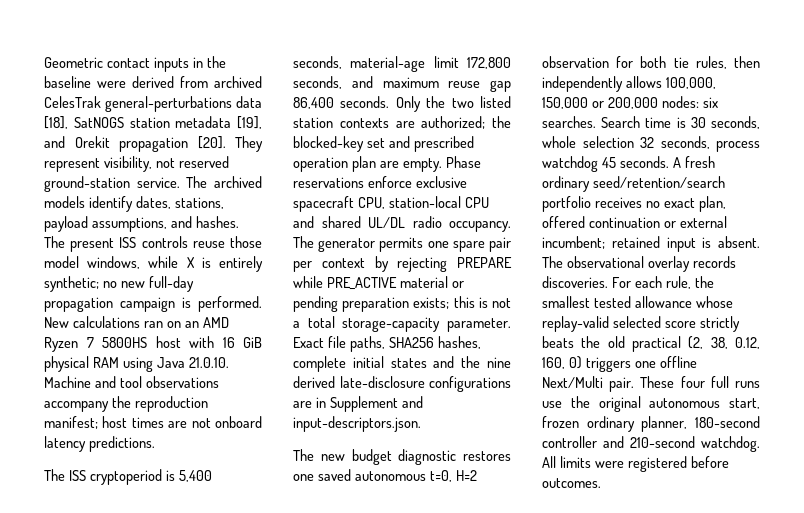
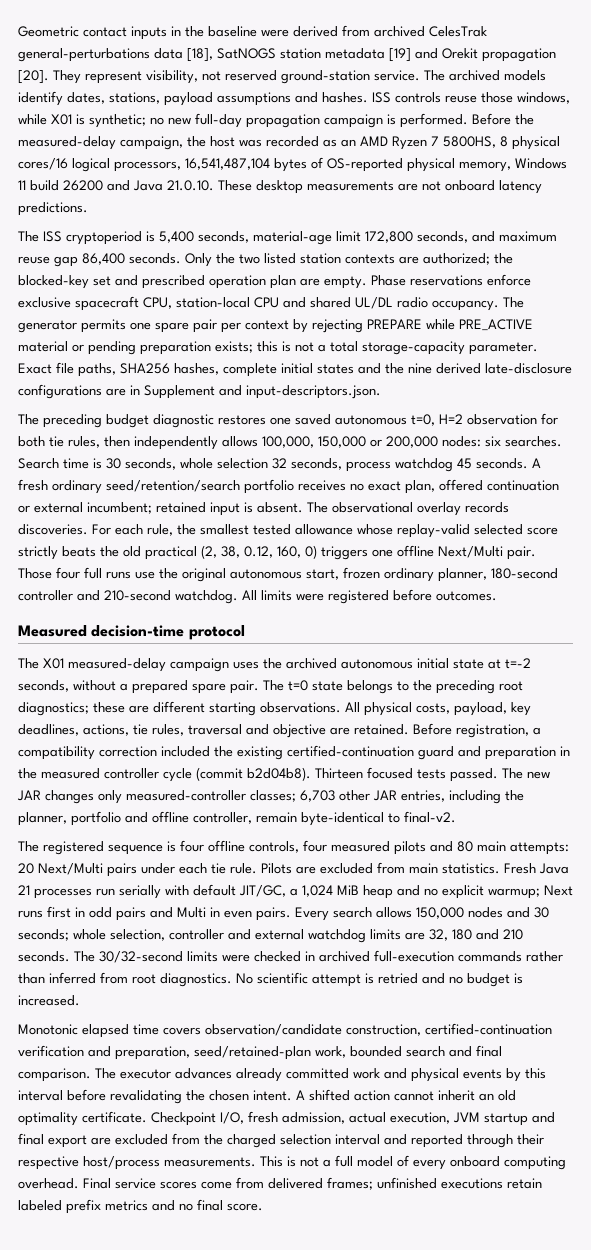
[237,116,262,129] [19], -> [389,48,411,62] [19]
[91,217,167,232] assumptions, -> [217,92,291,106] assumptions
[44,236,115,252] The present -> (368, 97) none
[44,256,79,268] model -> (513, 97) none
[186,256,263,272] X is entirely -> [51,114,85,125] X01 is
[44,316,229,328] [44,336,262,352] [44,356,229,372] [44,376,219,388] [44,396,208,412] [44,416,164,429] New calculations ran on an AMD Ryzen 7 5800HS host with 16 GiB physical RAM using Java 21.0.10. Machine and tool observations accompany the reproduction manifest; host times -> [472,113,534,125] [18,136,560,150] [18,157,567,172] [18,180,394,194] Before the measured-delay campaign, the host was recorded as an AMD Ryzen 7 5800HS, 8 physical cores/16 logical processors, 16,541,487,104 bytes of OS-reported physical memory, Windows 11 build 26200 and Java 21.0.10. These desktop measurements
[320,454,345,461] new -> [43,414,102,428] preceding
[640,376,675,388] These -> [18,568,52,579] Those
(601, 483) none -> [18,625,245,640] [18,658,531,672] [18,680,523,694] [18,701,531,716] [18,723,541,738] [18,745,570,760] [18,767,550,782] [17,790,524,804] [18,811,456,826] [18,840,569,855] [18,862,569,877] [18,884,573,899] [18,906,549,921] [18,929,523,943] [18,950,563,963] [18,972,523,987] [18,995,80,1006] [18,1023,552,1038] [18,1045,502,1060] [18,1068,546,1082] [18,1089,516,1104] [18,1111,555,1126] [18,1133,544,1148] [18,1155,566,1170] [18,1177,542,1190] [18,1199,263,1214] // Measured decision-time protocol // The X01 measured-delay campaign uses the archived autonomous initial state at t=-2 seconds, without a prepared spare pair. The t=0 state belongs to the preceding root diagnostics; these are different starting observations. All physical costs, payload, key deadlines, actions, tie rules, traversal and objective are retained. Before registration, a compatibility correction included the existing certified-continuation guard and preparation in the measured controller cycle (commit b2d04b8). Thirteen focused tests passed. The new JAR changes only measured-controller classes; 6,703 other JAR entries, including the planner, portfolio and offline controller, remain byte-identical to final-v2. // The registered sequence is four offline controls, four measured pilots and 80 main attempts: 20 Next/Multi pairs under each tie rule. Pilots are excluded from main statistics. Fresh Java 21 processes run serially with default JIT/GC, a 1,024 MiB heap and no explicit warmup; Next runs first in odd pairs and Multi in even pairs. Every search allows 150,000 nodes and 30 seconds; whole selection, controller and external watchdog limits are 32, 180 and 210 seconds. The 30/32-second limits were checked in archived full-execution commands rather than inferred from root diagnostics. No scientific attempt is retried and no budget is increased. // Monotonic elapsed time covers observation/candidate construction, certified-continuation verification and preparation, seed/retained-plan work, bounded search and final comparison. The executor advances already committed work and physical events by this interval before revalidating the chosen intent. A shifted action cannot inherit an old optimality certificate. Checkpoint I/O, fresh admission, actual execution, JVM startup and final export are excluded from the charged selection interval and reported through their respective host/process measurements. This is not a full model of every onboard computing overhead. Final service scores come from delivered frames; unfinished executions retain labeled prefix metrics and no final score.

